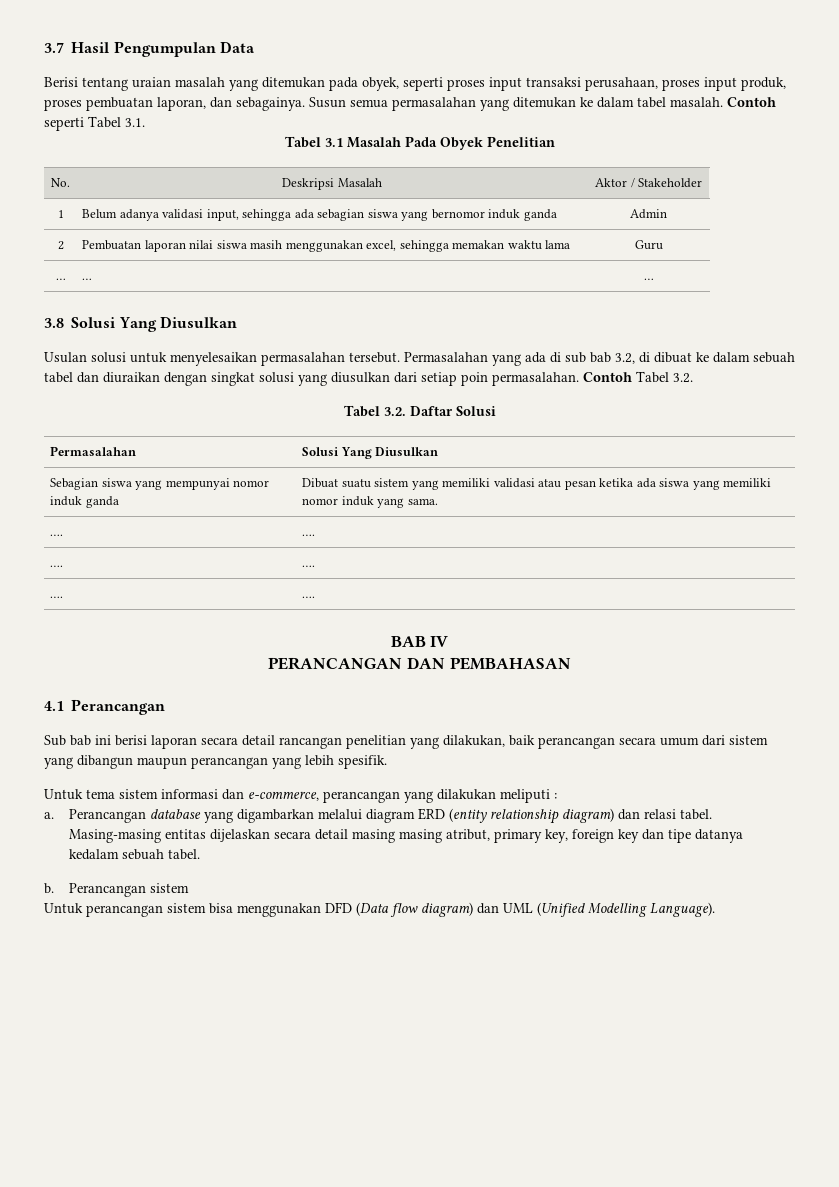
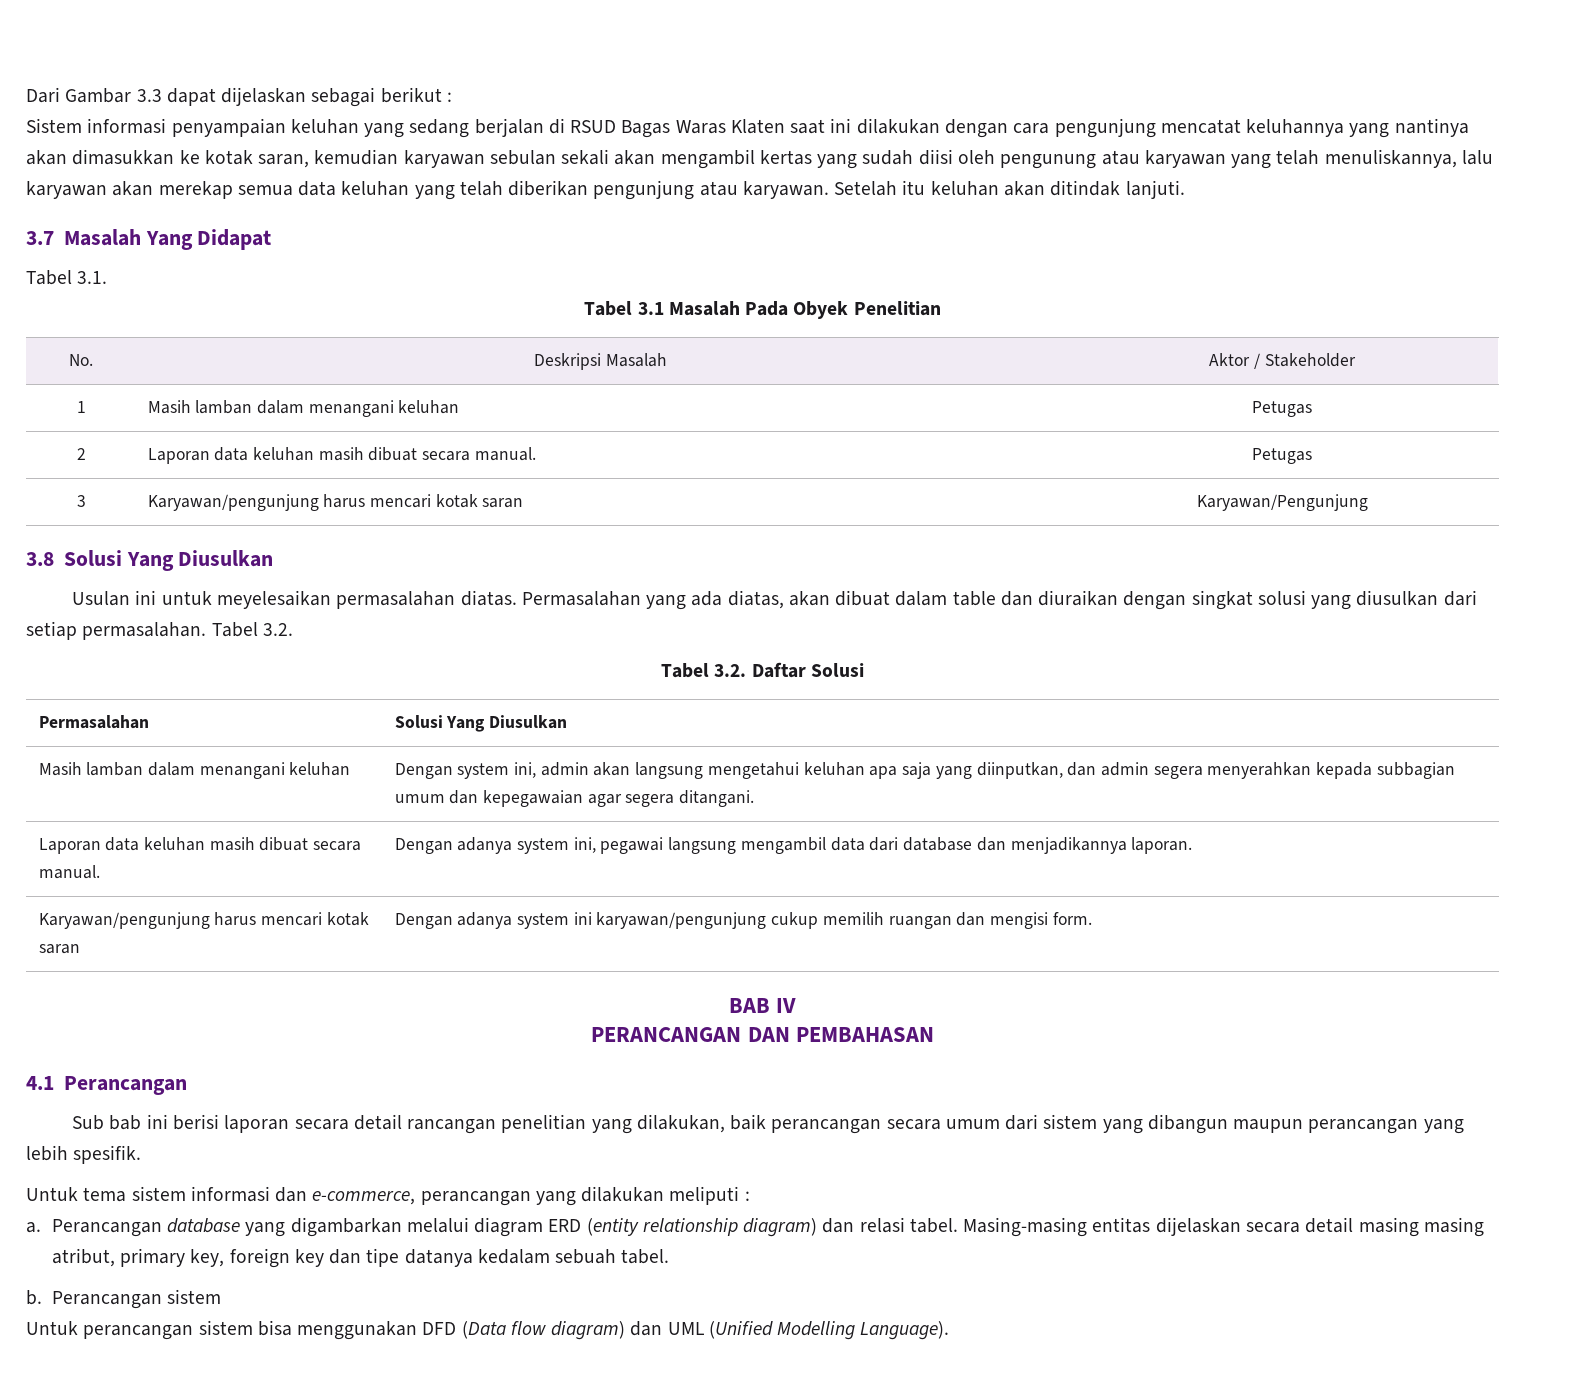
[44,41,255,57] [44,77,786,91] [44,97,776,111] [44,117,84,131] 3.7 Hasil Pengumpulan Data // Berisi tentang uraian masalah yang ditemukan pada obyek, seperti proses input transaksi perusahaan, proses input produk, proses pembuatan laporan, dan sebagainya. Susun semua permasalahan yang ditemukan ke dalam tabel masalah. Contoh seperti -> [26,87,452,107] [26,118,1469,138] [26,149,1493,169] [26,180,1185,200] [26,229,272,250] Dari Gambar 3.3 dapat dijelaskan sebagai berikut : // Sistem informasi penyampaian keluhan yang sedang berjalan di RSUD Bagas Waras Klaten saat ini dilakukan dengan cara pengunjung mencatat keluhannya yang nantinya akan dimasukkan ke kotak saran, kemudian karyawan sebulan sekali akan mengambil kertas yang sudah diisi oleh pengunung atau karyawan yang telah menuliskannya, lalu karyawan akan merekap semua data keluhan yang telah diberikan pengunjung atau karyawan. Setelah itu keluhan akan ditindak lanjuti. // 3.7 Masalah Yang Didapat //
[82,209,557,221] [630,209,667,219] [57,241,64,250] [82,240,571,252] [634,240,663,250] [55,278,66,280] [82,278,93,280] [643,278,654,280] Belum adanya validasi input, sehingga ada sebagian siswa yang bernomor induk ganda | Admin // 2 | Pembuatan laporan nilai siswa masih menggunakan excel, sehingga memakan waktu lama | Guru // … | … | … -> [147,400,460,417] [1251,401,1312,417] [76,448,86,460] [147,447,536,464] [1251,448,1312,464] [76,495,86,507] [147,494,524,511] [1196,494,1368,511] Masih lamban dalam menangani keluhan | Petugas // 2 | Laporan data keluhan masih dibuat secara manual. | Petugas // 3 | Karyawan/pengunjung harus mencari kotak saran | Karyawan/Pengunjung
[91,352,795,366] [44,372,73,383] solusi untuk menyelesaikan permasalahan tersebut. Permasalahan yang ada di sub bab 3.2, di dibuat ke dalam sebuah tabel -> [135,590,996,610] ini untuk meyelesaikan permasalahan diatas. Permasalahan yang ada diatas, akan dibuat dalam table
[461,372,632,386] poin permasalahan. Contoh -> [82,622,207,640] permasalahan.
[50,478,270,490] [50,496,119,508] [302,478,772,490] [302,496,438,508] [50,534,64,536] [302,534,316,536] [50,565,64,567] [302,565,316,567] [50,596,64,598] [302,596,316,598] Sebagian siswa yang mempunyai nomor induk ganda | Dibuat suatu sistem yang memiliki validasi atau pesan ketika ada siswa yang memiliki nomor induk yang sama. // …. | …. // …. | …. // …. | …. -> [38,762,351,779] [394,762,1455,779] [394,790,755,807] [38,837,362,854] [38,865,100,879] [394,837,1193,854] [38,912,369,929] [38,944,80,954] [394,912,1092,929] Masih lamban dalam menangani keluhan | Dengan system ini, admin akan langsung mengetahui keluhan apa saja yang diinputkan, dan admin segera menyerahkan kepada subbagian umum dan kepegawaian agar segera ditangani. // Laporan data keluhan masih dibuat secara manual. | Dengan adanya system ini, pegawai langsung mengambil data dari database dan menjadikannya laporan. // Karyawan/pengunjung harus mencari kotak saran | Dengan adanya system ini karyawan/pengunjung cukup memilih ruangan dan mengisi form.

